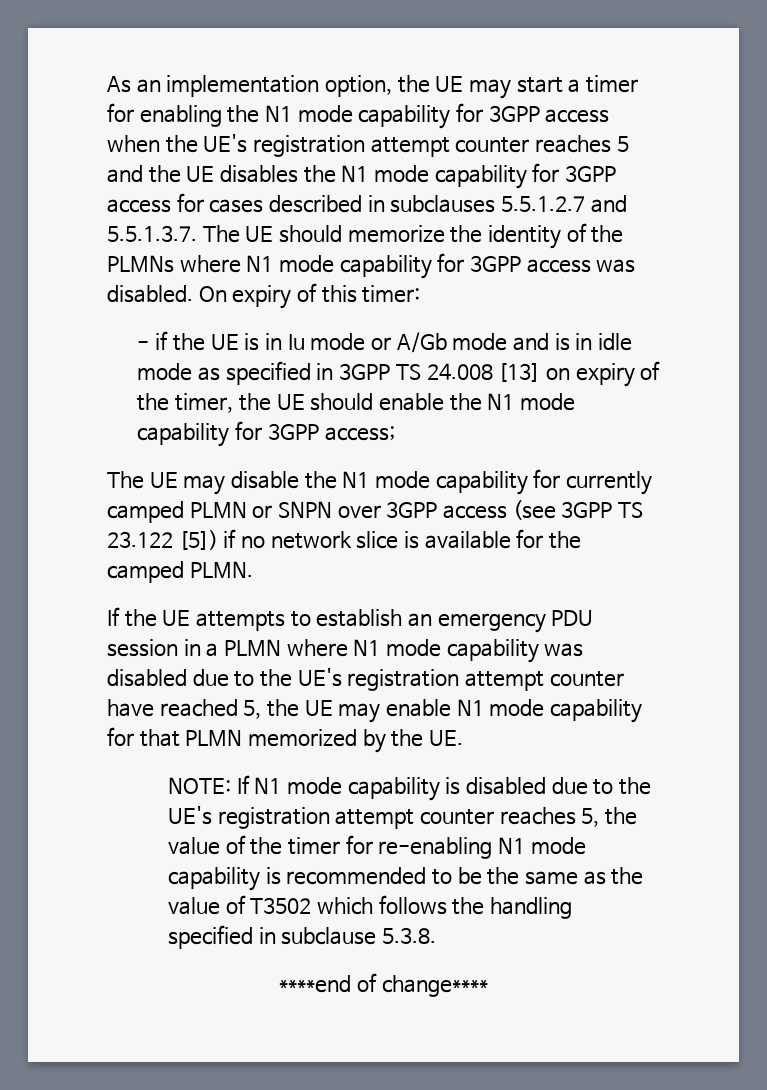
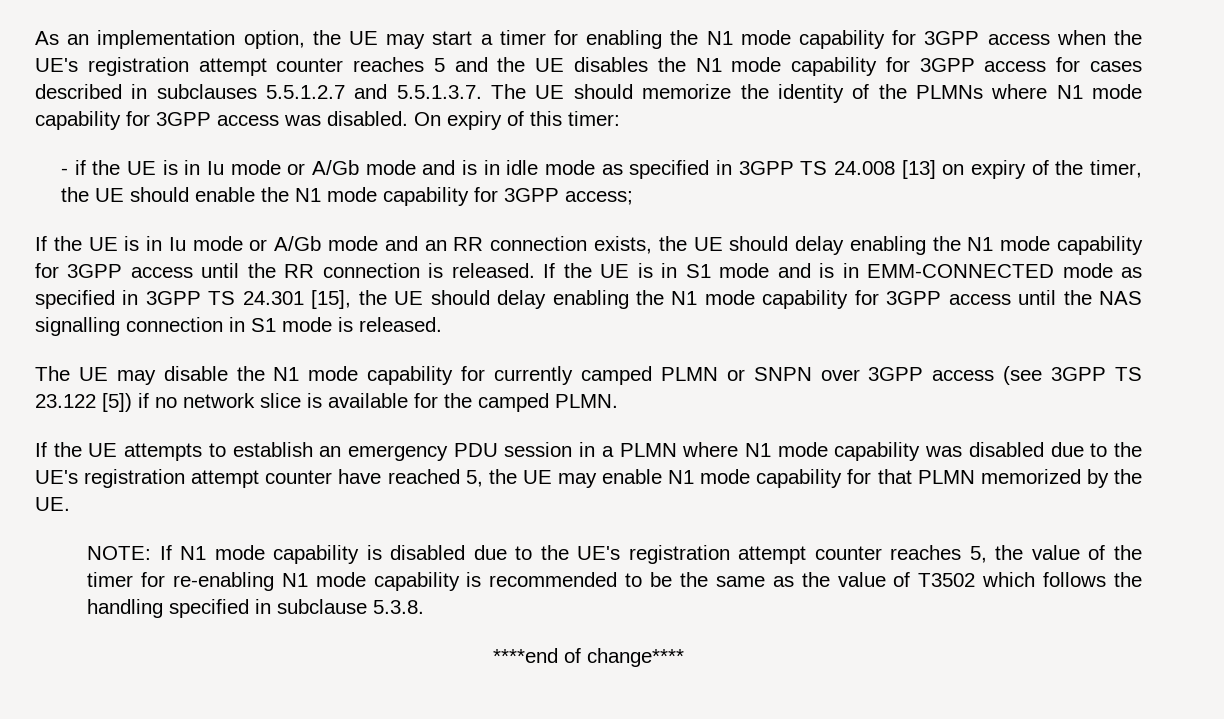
(395, 433) none -> [35,236,1143,255] [35,263,1142,278] [35,290,1143,309] [35,317,442,336] // If the UE is in Iu mode or A/Gb mode and an RR connection exists, the UE should delay enabling the N1 mode capability for 3GPP access until the RR connection is released. If the UE is in S1 mode and is in EMM-CONNECTED mode as specified in 3GPP TS 24.301 [15], the UE should delay enabling the N1 mode capability for 3GPP access until the NAS signalling connection in S1 mode is released.

